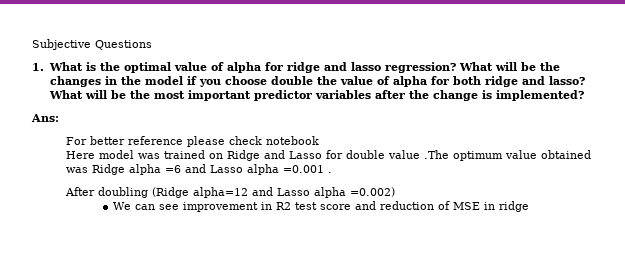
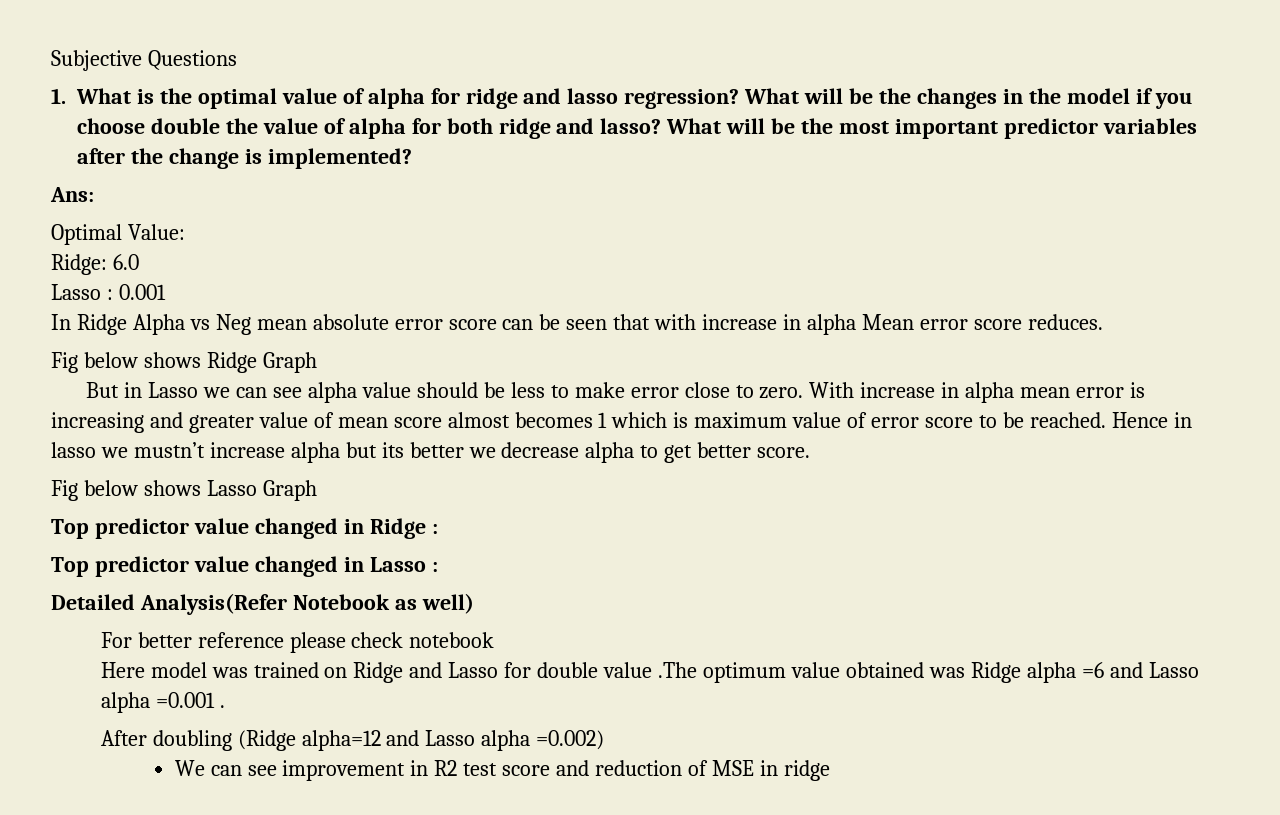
(59, 118) none -> [51,224,185,245] [51,254,139,275] [51,284,166,300] [51,314,1103,335] [51,352,317,373] [86,382,1146,403] [51,412,1192,433] [51,442,811,463] [51,480,317,501] [51,518,438,539] [51,556,438,577] [51,593,474,615] // Optimal Value: // Ridge: 6.0 // Lasso : 0.001 // In Ridge Alpha vs Neg mean absolute error score can be seen that with increase in alpha Mean error score reduces. // Fig below shows Ridge Graph // But in Lasso we can see alpha value should be less to make error close to zero. With increase in alpha mean error is increasing and greater value of mean score almost becomes 1 which is maximum value of error score to be reached. Hence in lasso we mustn’t increase alpha but its better we decrease alpha to get better score. // Fig below shows Lasso Graph // Top predictor value changed in Ridge : // Top predictor value changed in Lasso : // Detailed Analysis(Refer Notebook as well)

